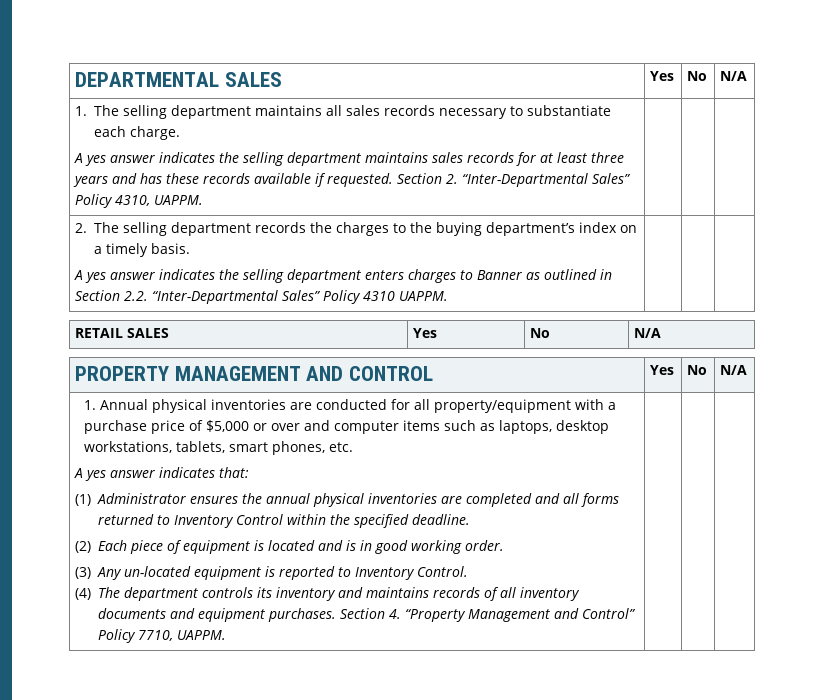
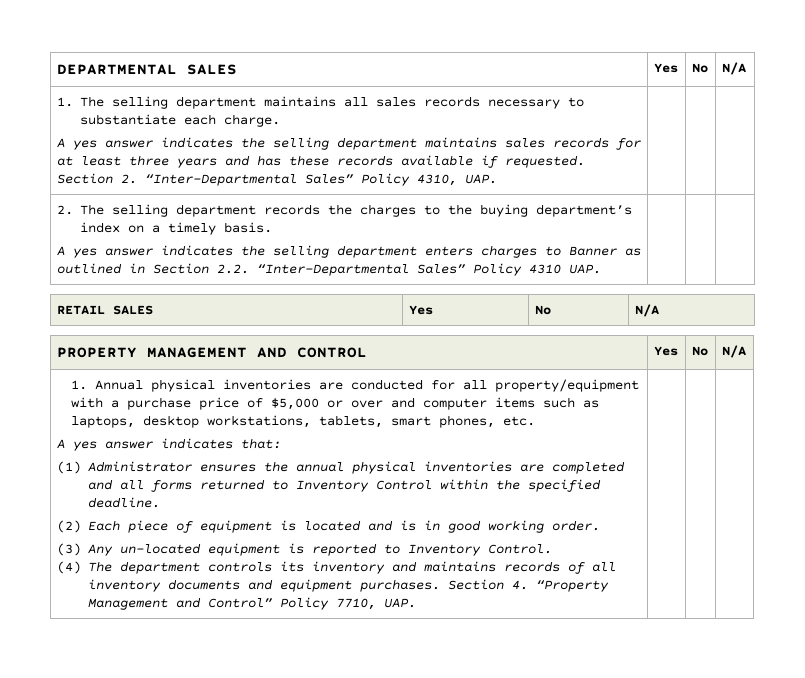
[153,195,203,205] UAPPM. -> [464,174,497,184] UAP.
[398,291,448,301] UAPPM. -> [568,264,601,274] UAP.
[176,630,226,640] UAPPM. -> [383,598,416,608] UAP.

